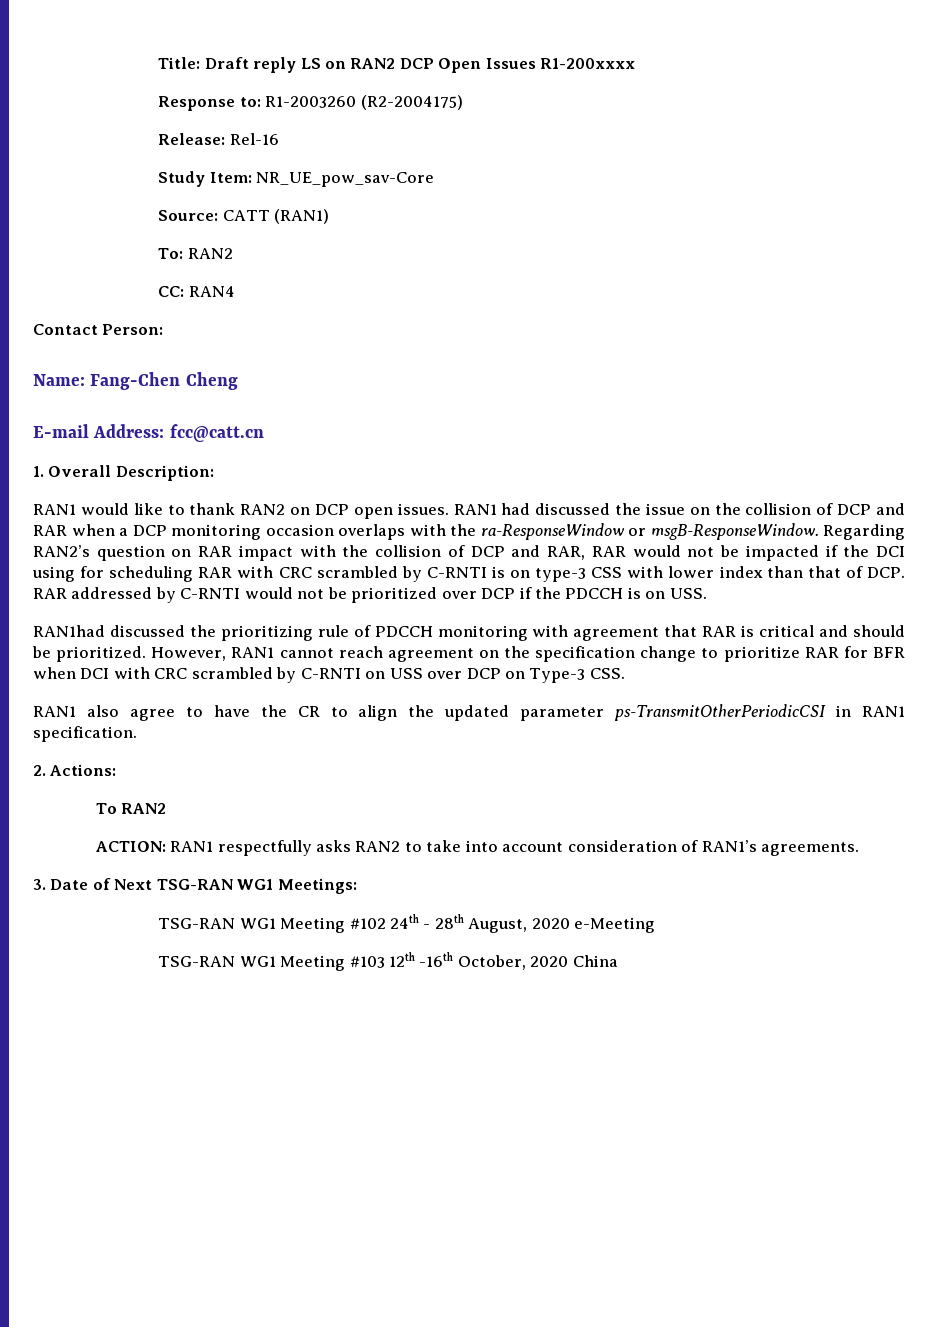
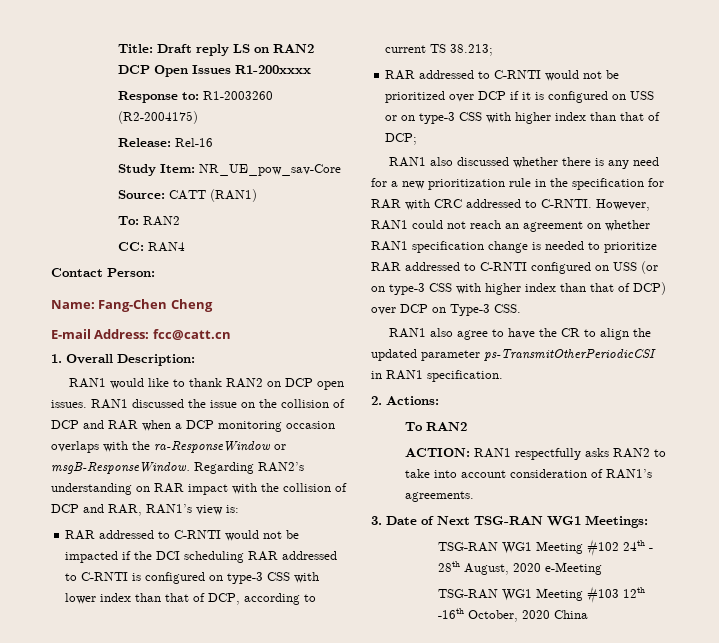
[501,503,531,515] had -> (128, 404) none
[96,545,165,561] question -> [51,483,132,495] understanding
[591,546,626,557] RAR -> [146,504,239,515] [65,530,222,540] RAN1’s view is: // RAR addressed to C-RNTI
[32,566,422,582] using for scheduling RAR with CRC scrambled by -> [184,551,338,563] [65,573,78,581] scheduling RAR addressed to
(505, 572) none -> [145,572,206,584] configured
[867,567,906,578] [33,587,176,603] DCP. RAR addressed by -> [208,593,317,605] [385,44,494,56] [385,70,491,80] DCP, according to current TS 38.213; // RAR addressed to
[535,587,707,599] [33,625,906,641] [32,646,905,662] [33,667,423,683] the PDCCH is on USS. // RAN1had discussed the prioritizing rule of PDCCH monitoring with agreement that RAR is critical and should be prioritized. However, RAN1 cannot reach agreement on the specification change to prioritize RAR for BFR when DCI with CRC scrambled by C-RNTI on USS -> [522,91,655,103] [385,112,661,124] [385,133,418,145] [389,157,660,169] [371,178,664,190] [371,199,650,211] [371,220,650,232] [371,241,657,253] [371,261,658,274] [371,282,666,295] it is configured on USS or on type-3 CSS with higher index than that of DCP; // RAN1 also discussed whether there is any need for a new prioritization rule in the specification for RAR with CRC addressed to C-RNTI. However, RAN1 could not reach an agreement on whether RAN1 specification change is needed to prioritize RAR addressed to C-RNTI configured on USS (or on type-3 CSS with higher index than that of DCP)

